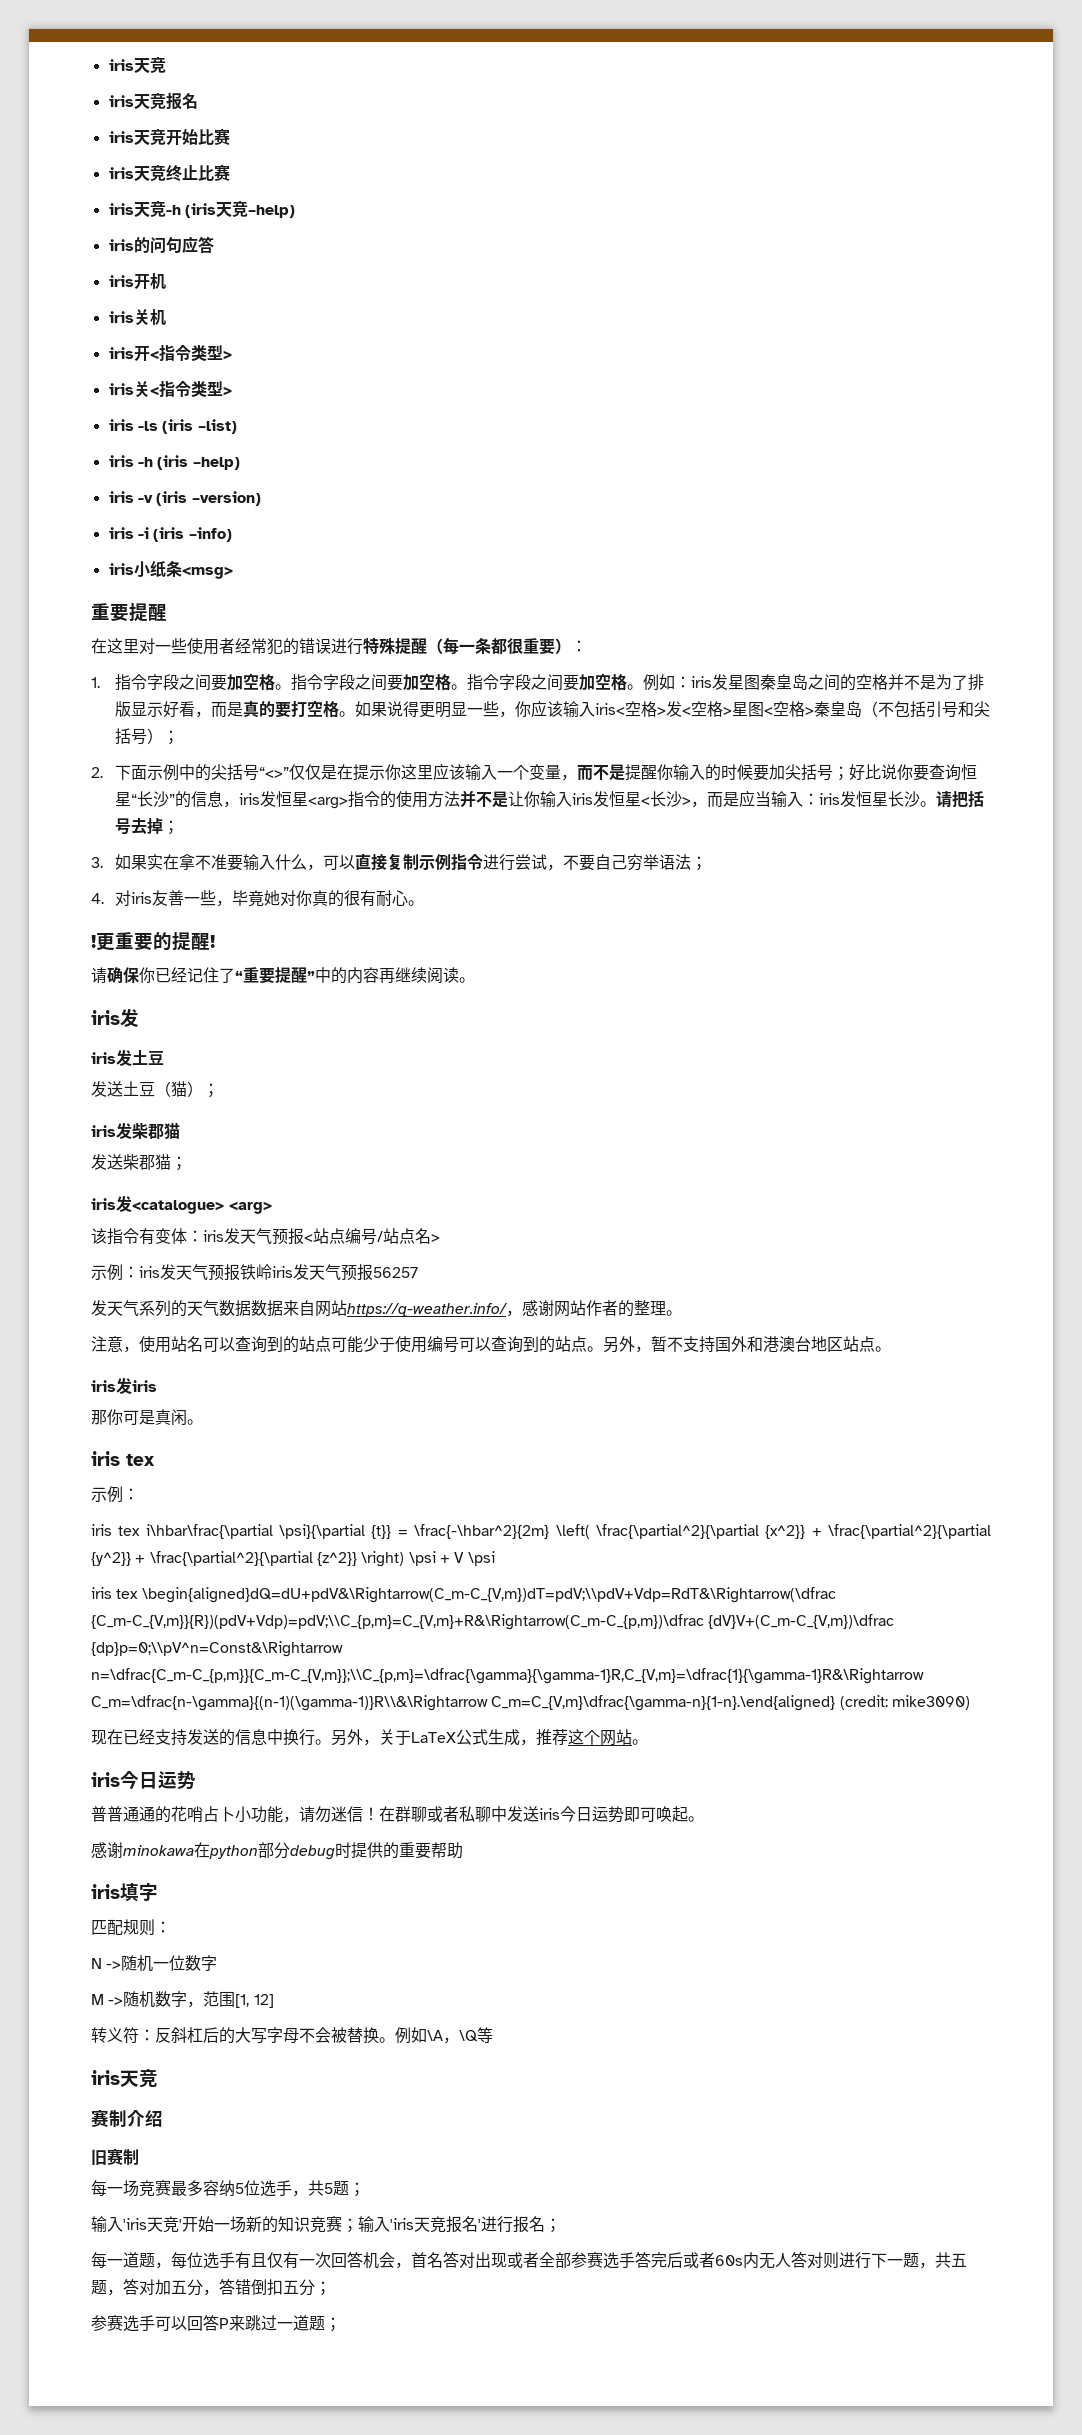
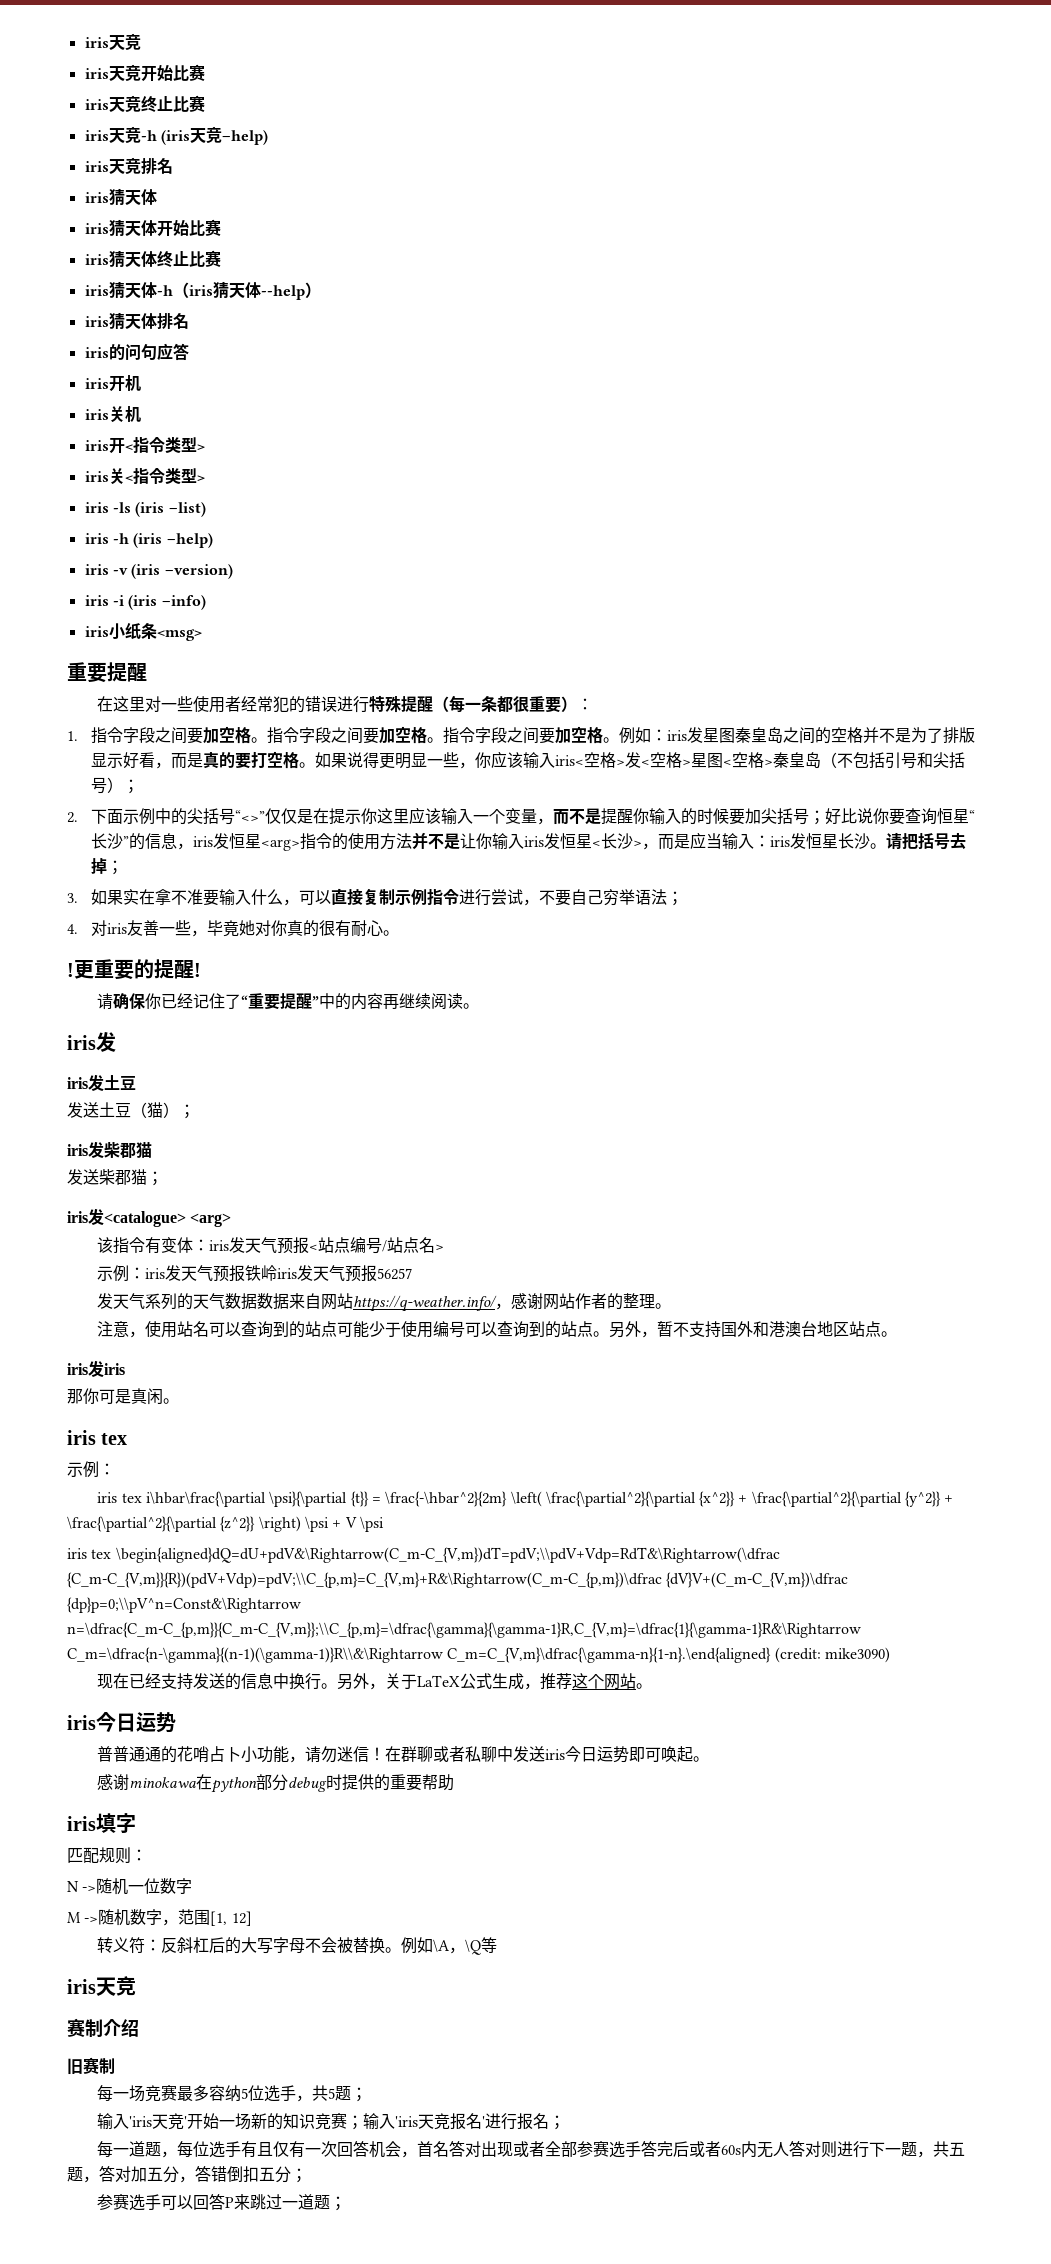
[108,56,166,73] [108,92,198,110] iris天竞 // iris天竞报名 -> [84,33,141,50] iris天竞
(295, 211) none -> [84,157,173,174] [84,188,157,205] [84,219,221,237] [84,250,221,267] [84,281,321,300] [84,312,189,329] // iris天竞排名 // iris猜天体 // iris猜天体开始比赛 // iris猜天体终止比赛 // iris猜天体-h（iris猜天体--help） // iris猜天体排名

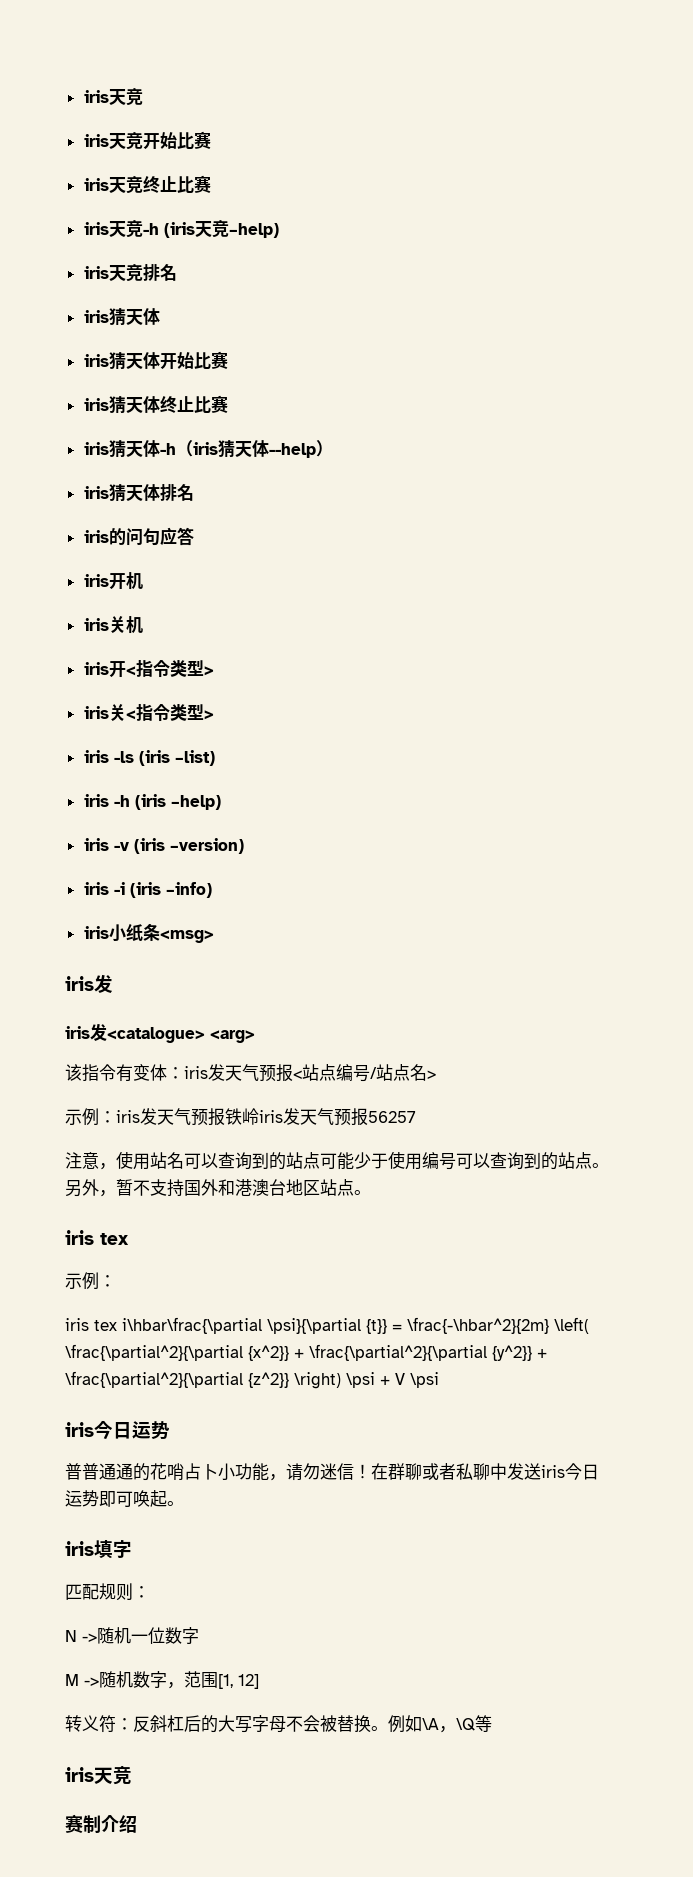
[67,662,147,683] [97,695,594,713] [67,726,976,744] [91,751,966,769] [91,777,140,794] [67,807,976,825] [91,832,967,851] [91,858,124,875] [67,888,684,906] [67,920,400,937] [67,959,201,980] [97,993,480,1010] [67,1032,116,1052] [67,1074,136,1092] [67,1102,195,1119] [67,1141,152,1159] [67,1169,163,1186] 重要提醒 // 在这里对一些使用者经常犯的错误进行特殊提醒（每一条都很重要）： // 1.指令字段之间要加空格。指令字段之间要加空格。指令字段之间要加空格。例如：iris发星图秦皇岛之间的空格并不是为了排版显示好看，而是真的要打空格。如果说得更明显一些，你应该输入iris<空格>发<空格>星图<空格>秦皇岛（不包括引号和尖括号）； // 2.下面示例中的尖括号“<>”仅仅是在提示你这里应该输入一个变量，而不是提醒你输入的时候要加尖括号；好比说你要查询恒星“长沙”的信息，iris发恒星<arg>指令的使用方法并不是让你输入iris发恒星<长沙>，而是应当输入：iris发恒星长沙。请把括号去掉； // 3.如果实在拿不准要输入什么，可以直接复制示例指令进行尝试，不要自己穷举语法； // 4.对iris友善一些，毕竟她对你真的很有耐心。 // !更重要的提醒! // 请确保你已经记住了“重要提醒”中的内容再继续阅读。 // iris发 // iris发土豆 // 发送土豆（猫）； // iris发柴郡猫 // 发送柴郡猫； -> [65,974,113,993] iris发
[97,1293,672,1312] // 发天气系列的天气数据数据来自网站https://q-weather.info/，感谢网站作者的整理。 -> (416, 1117) none
[67,1360,125,1378] [67,1388,179,1405] // iris发iris // 那你可是真闲。 -> (371, 1192) none
[67,1547,780,1563] [67,1572,849,1588] [67,1597,301,1613] [67,1622,861,1638] [67,1647,890,1663] [97,1673,653,1690] // iris tex \begin{aligned}dQ=dU+pdV&\Rightarrow(C_m-C_{V,m})dT=pdV;\\pdV+Vdp=RdT&\Rightarrow(\dfrac {C_m-C_{V,m}}{R})(pdV+Vdp)=pdV;\\C_{p,m}=C_{V,m}+R&\Rightarrow(C_m-C_{p,m})\dfrac {dV}V+(C_m-C_{V,m})\dfrac {dp}p=0;\\pV^n=Const&\Rightarrow n=\dfrac{C_m-C_{p,m}}{C_m-C_{V,m}};\\C_{p,m}=\dfrac{\gamma}{\gamma-1}R,C_{V,m}=\dfrac{1}{\gamma-1}R&\Rightarrow C_m=\dfrac{n-\gamma}{(n-1)(\gamma-1)}R\\&\Rightarrow C_m=C_{V,m}\dfrac{\gamma-n}{1-n}.\end{aligned} (credit: mike3090) // 现在已经支持发送的信息中换行。另外，关于LaTeX公式生成，推荐这个网站。 -> (439, 1380) none
[97,1774,455,1793] // 感谢minokawa在python部分debug时提供的重要帮助 -> (184, 1503) none
[67,2057,115,2075] [97,2084,368,2102] [97,2112,566,2130] [97,2140,966,2158] [67,2166,307,2183] [97,2193,347,2211] // 旧赛制 // 每一场竞赛最多容纳5位选手，共5题； // 输入'iris天竞'开始一场新的知识竞赛；输入'iris天竞报名'进行报名； // 每一道题，每位选手有且仅有一次回答机会，首名答对出现或者全部参赛选手答完后或者60s内无人答对则进行下一题，共五题，答对加五分，答错倒扣五分； // 参赛选手可以回答P来跳过一道题； -> (137, 1824) none

